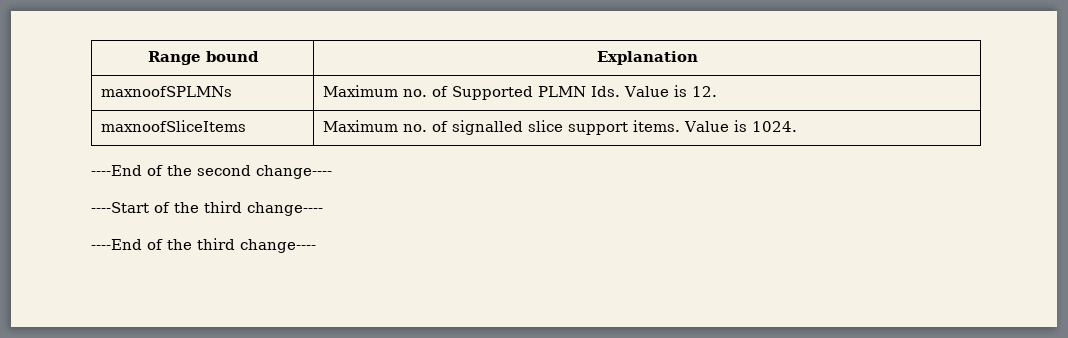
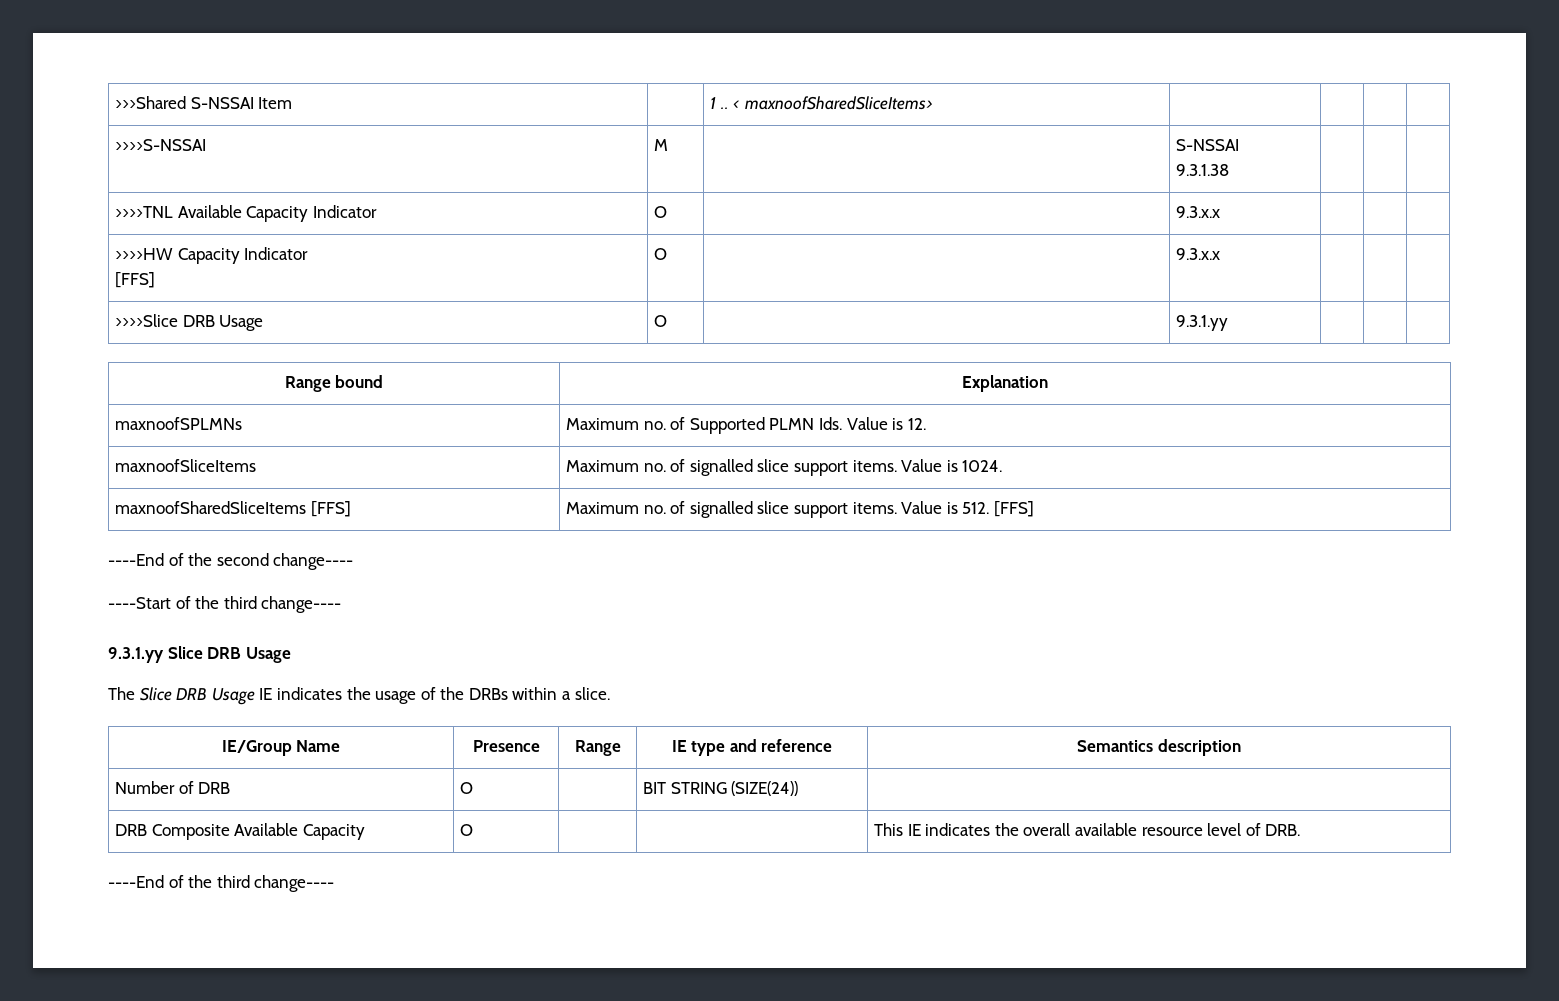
(147, 58) none -> [114,96,293,109] [709,96,933,110] [114,139,206,151] [653,139,668,151] [1175,139,1239,151] [1175,164,1229,176] [114,205,377,222] [653,206,667,218] [1175,206,1220,218] [114,247,309,264] [114,272,155,288] [653,248,667,260] [1175,248,1220,260] [114,314,264,331] [653,315,667,327] [1175,315,1228,331] >>>Shared S-NSSAI Item | | 1 .. < maxnoofSharedSliceItems> | | | | // >>>>S-NSSAI | M | | S-NSSAI // 9.3.1.38 | | | // >>>>TNL Available Capacity Indicator | O | | 9.3.x.x | | | // >>>>HW Capacity Indicator // [FFS] | O | | 9.3.x.x | | | // >>>>Slice DRB Usage | O | | 9.3.1.yy | | | //
(798, 126) none -> [114,501,351,517] [565,501,1034,518] // maxnoofSharedSliceItems [FFS] | Maximum no. of signalled slice support items. Value is 512. [FFS]
(323, 209) none -> [108,646,291,663] [108,687,610,705] [221,740,341,756] [472,740,540,752] [574,740,621,756] [671,739,833,756] [1077,739,1241,756] [114,781,231,794] [459,782,473,794] [642,781,799,796] [114,823,365,840] [459,824,473,836] [873,823,1301,836] // 9.3.1.yy Slice DRB Usage // The Slice DRB Usage IE indicates the usage of the DRBs within a slice. // IE/Group Name | Presence | Range | IE type and reference | Semantics description // Number of DRB | O | | BIT STRING (SIZE(24)) | // DRB Composite Available Capacity | O | | | This IE indicates the overall available resource level of DRB.

